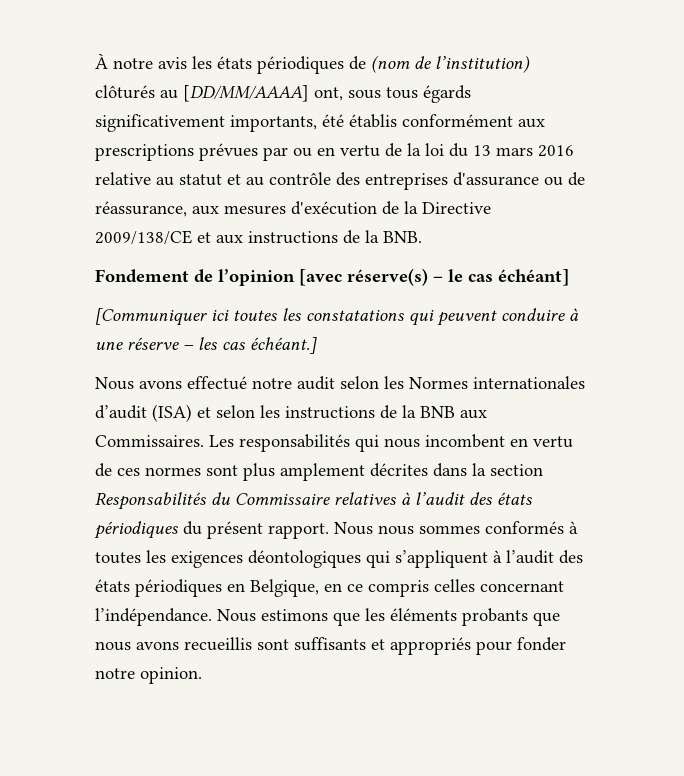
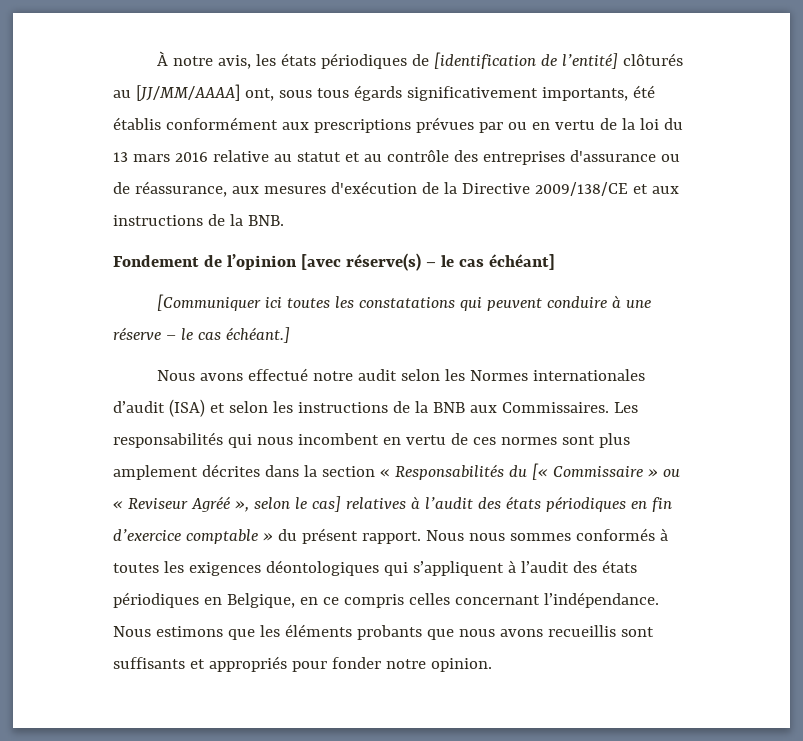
[158,57,187,69] avis -> [218,55,252,69] avis,
[371,55,530,73] (nom de l’institution) -> [434,52,618,69] [identification de l’entité]
[183,85,309,102] [DD/MM/AAAA] -> [135,84,240,101] [JJ/MM/AAAA]
[198,337,217,350] les -> [180,328,193,340] le
(543, 470) none -> [379,469,390,477] «
[235,493,330,505] Commissaire -> [531,463,680,480] [113,496,341,512] [« Commissaire » ou « Reviseur Agréé », selon le cas]
(178, 530) none -> [630,497,672,512] [113,529,273,544] en fin d’exercice comptable »

